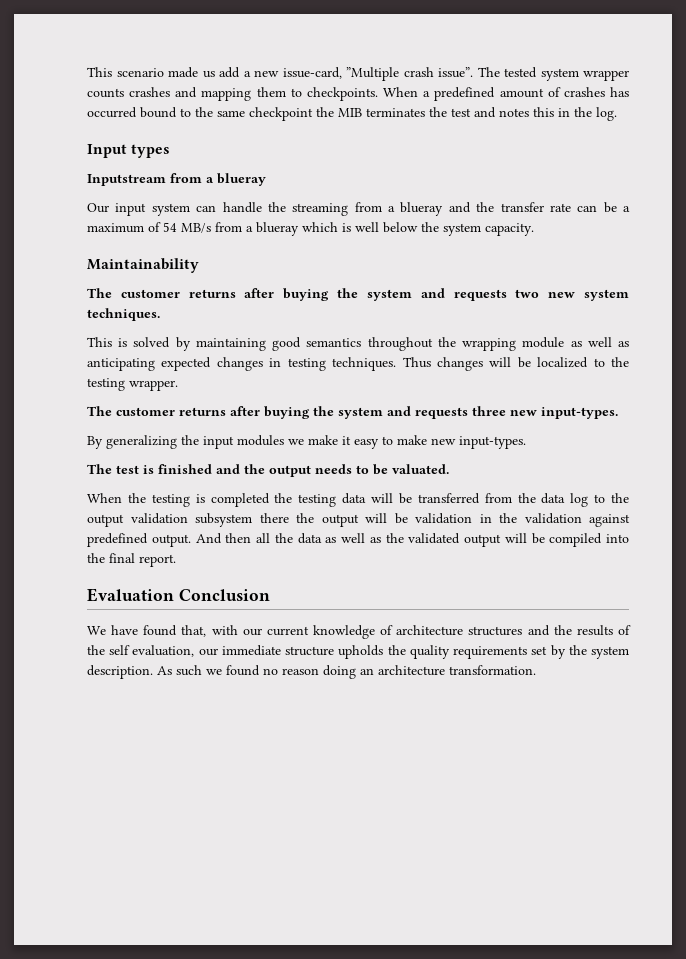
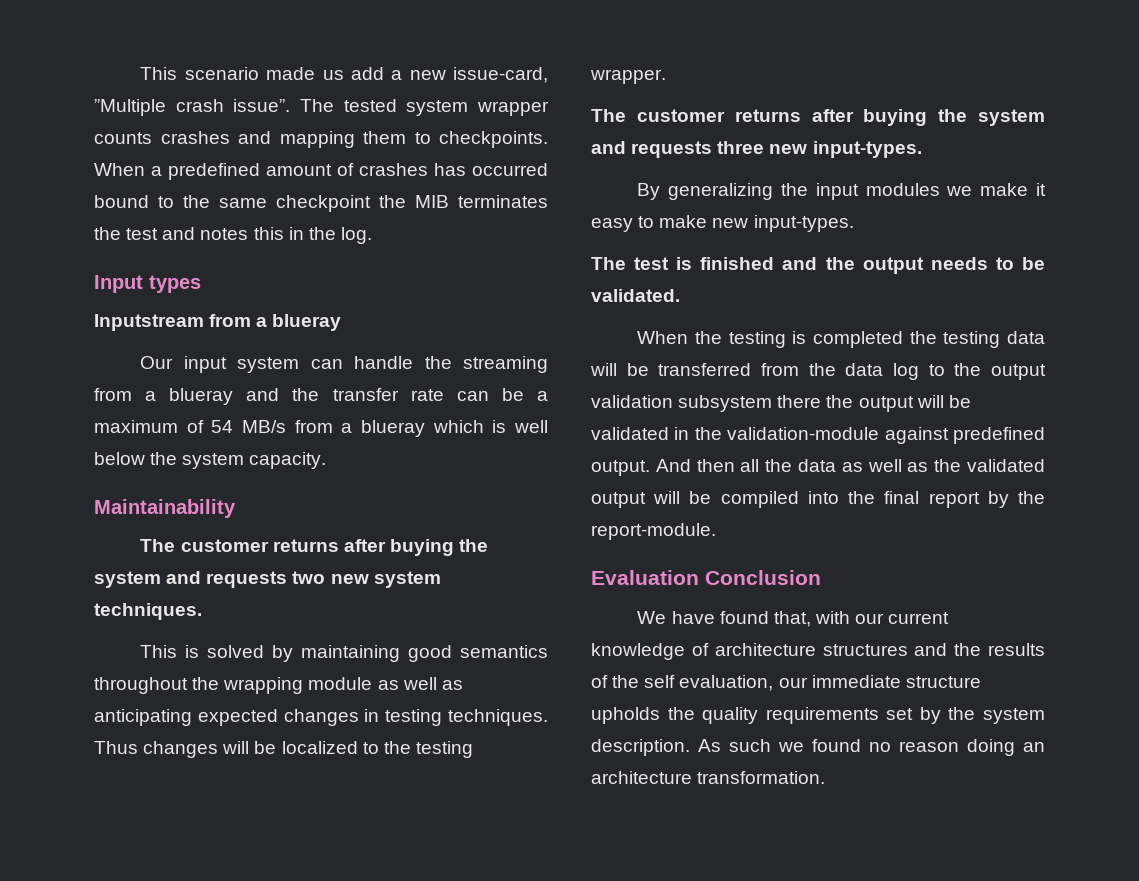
[392,464,449,474] valuated. -> [591,289,680,302] validated.
[415,513,582,524] validation in the validation -> [591,427,880,440] validated in the validation-module
[139,554,176,567] report. -> [928,491,1045,508] [591,523,716,540] report by the report-module.

